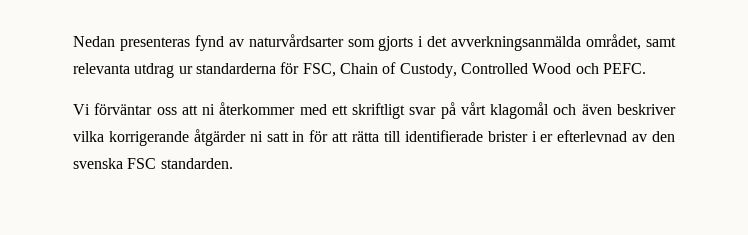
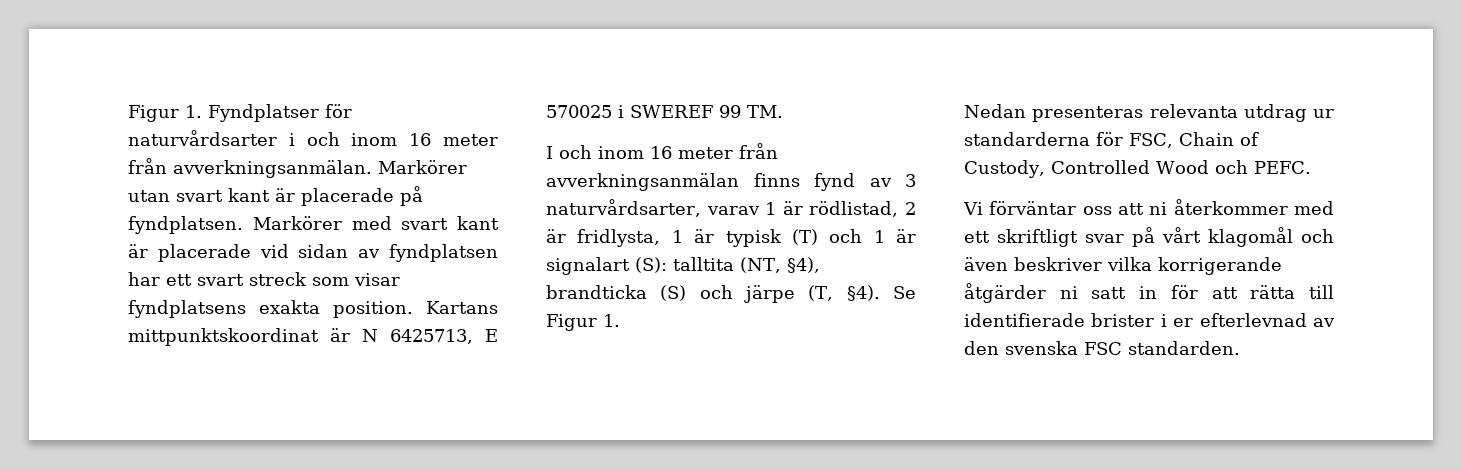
[73,34,677,51] Nedan presenteras fynd av naturvårdsarter som gjorts i det avverkningsanmälda området, samt -> [128,104,352,122] [128,130,499,146] [128,158,467,178] [128,186,423,206] [128,216,499,234] [128,244,498,262] [128,272,400,286] [128,300,498,318] [128,328,498,346] [546,105,783,118] [546,143,778,159] [546,173,916,191] [546,199,916,217] [546,229,916,247] [546,257,820,275] [546,285,916,303] [546,314,620,331] [964,104,1144,122] Figur 1. Fyndplatser för naturvårdsarter i och inom 16 meter från avverkningsanmälan. Markörer utan svart kant är placerade på fyndplatsen. Markörer med svart kant är placerade vid sidan av fyndplatsen har ett svart streck som visar fyndplatsens exakta position. Kartans mittpunktskoordinat är N 6425713, E 570025 i SWEREF 99 TM. // I och inom 16 meter från avverkningsanmälan finns fynd av 3 naturvårdsarter, varav 1 är rödlistad, 2 är fridlysta, 1 är typisk (T) och 1 är signalart (S): talltita (NT, §4), brandticka (S) och järpe (T, §4). Se Figur 1. // Nedan presenteras

